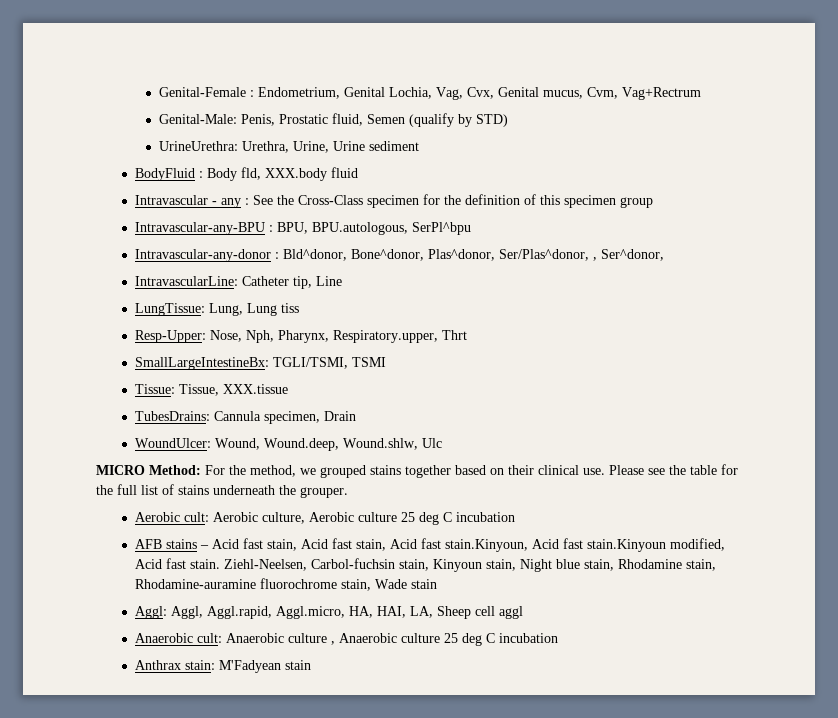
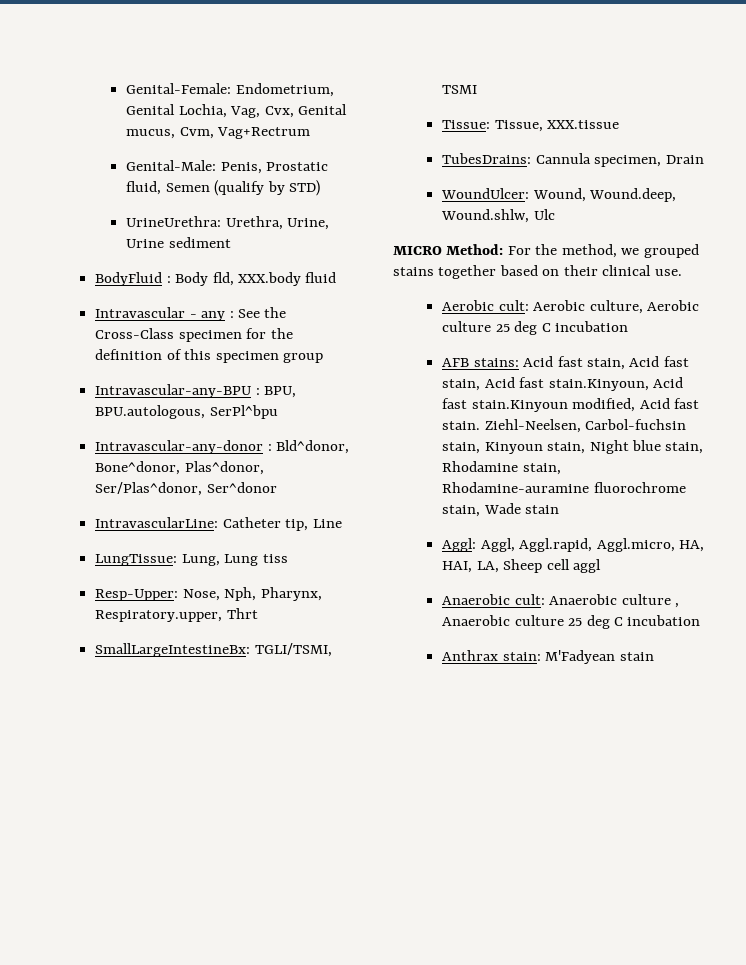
[158,87,254,97] Genital-Female : -> [126,83,232,94] Genital-Female:
[593,249,665,261] , Ser^donor, -> [206,482,277,493] Ser^donor
[609,464,738,475] [96,484,348,498] Please see the table for the full list of stains underneath the grouper. -> (682, 272) none
[166,539,210,549] stains – -> [473,358,519,367] stains:

